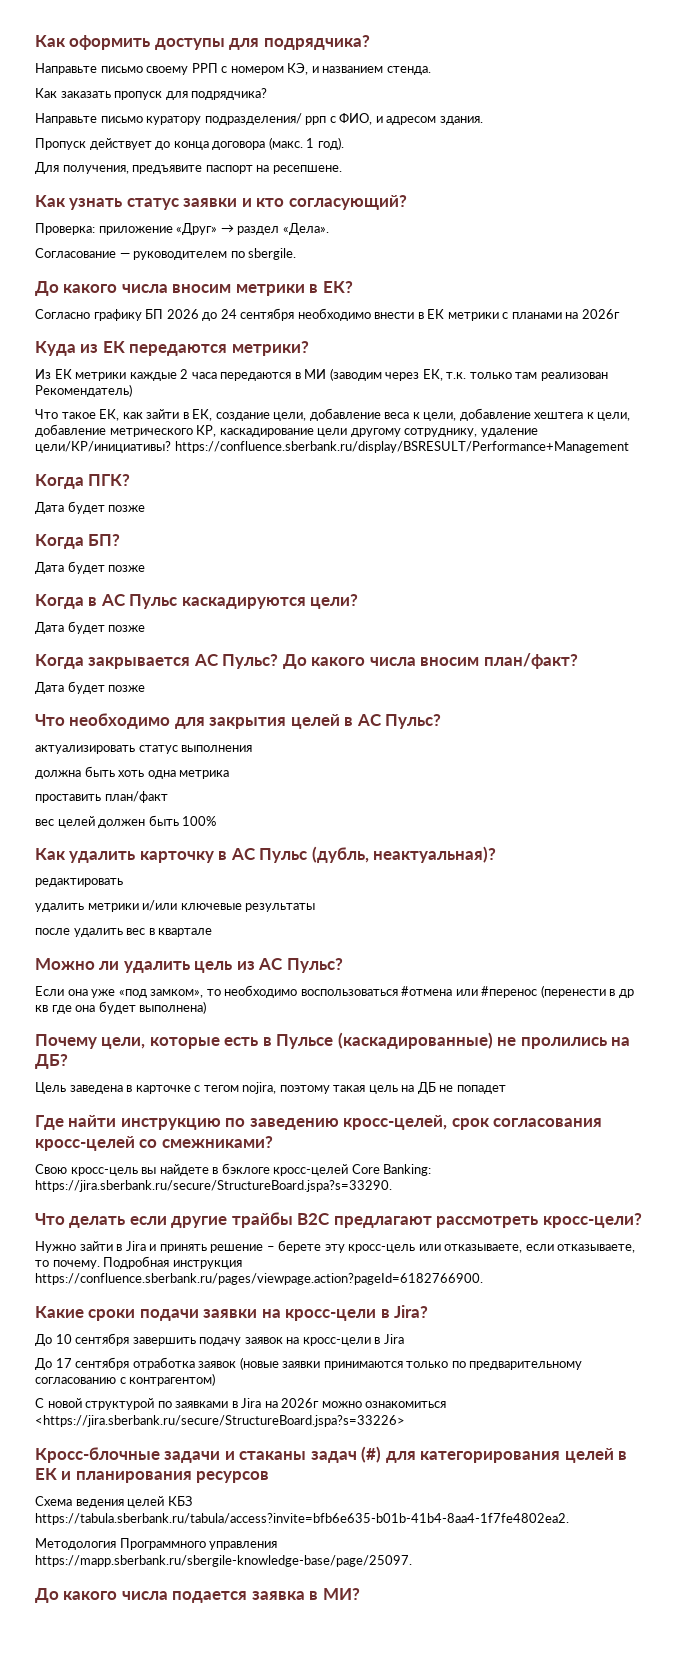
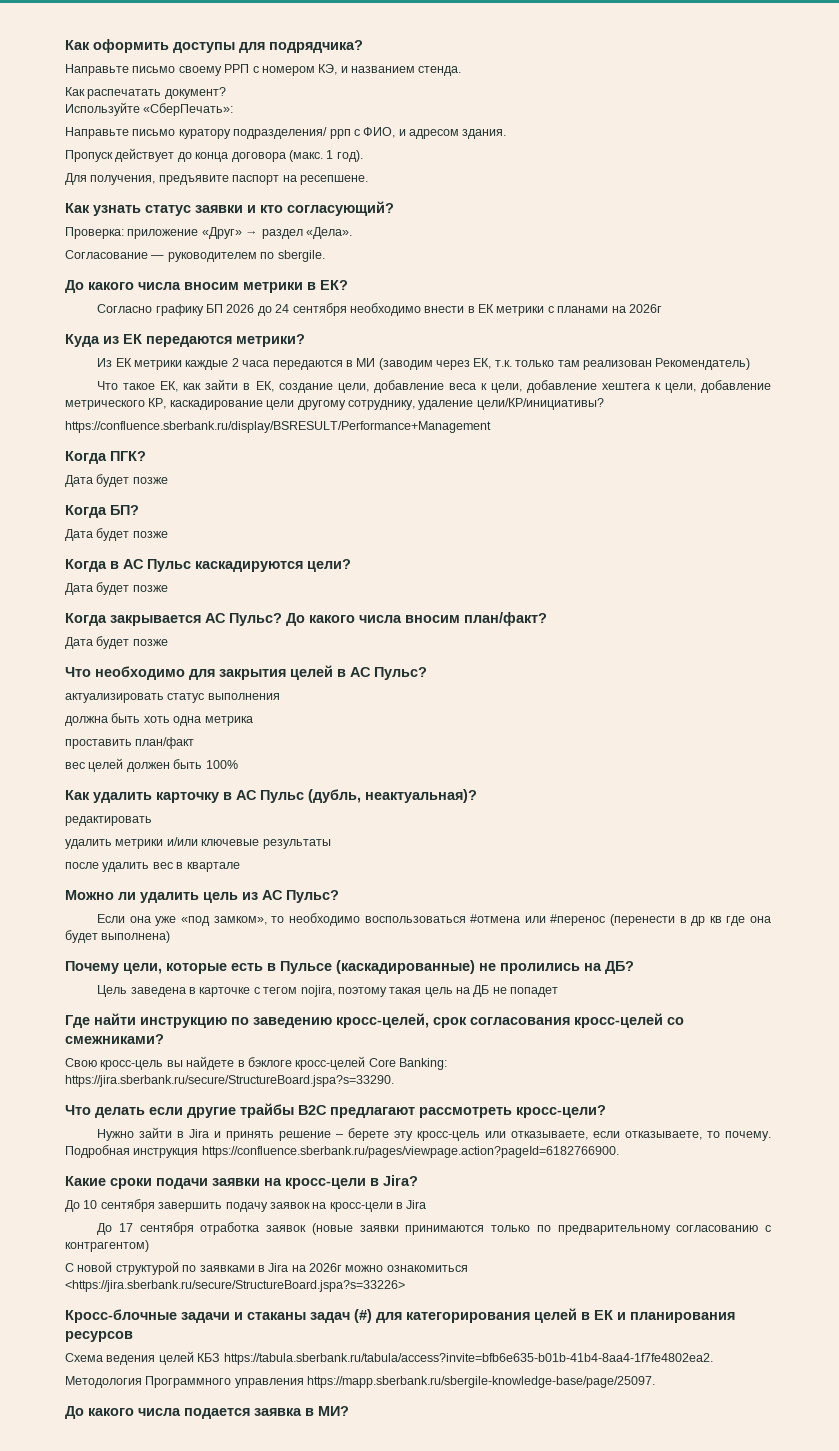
[60,88,268,100] заказать пропуск для подрядчика? -> [87,87,226,99] [65,102,234,116] распечатать документ? // Используйте «СберПечать»:
(171, 447) none -> (604, 404) //

